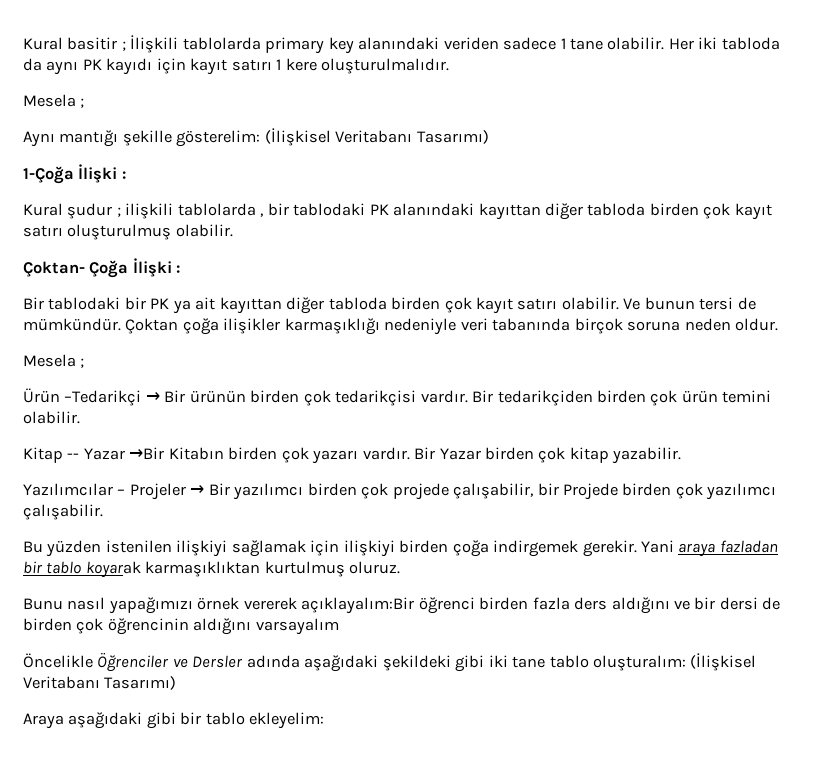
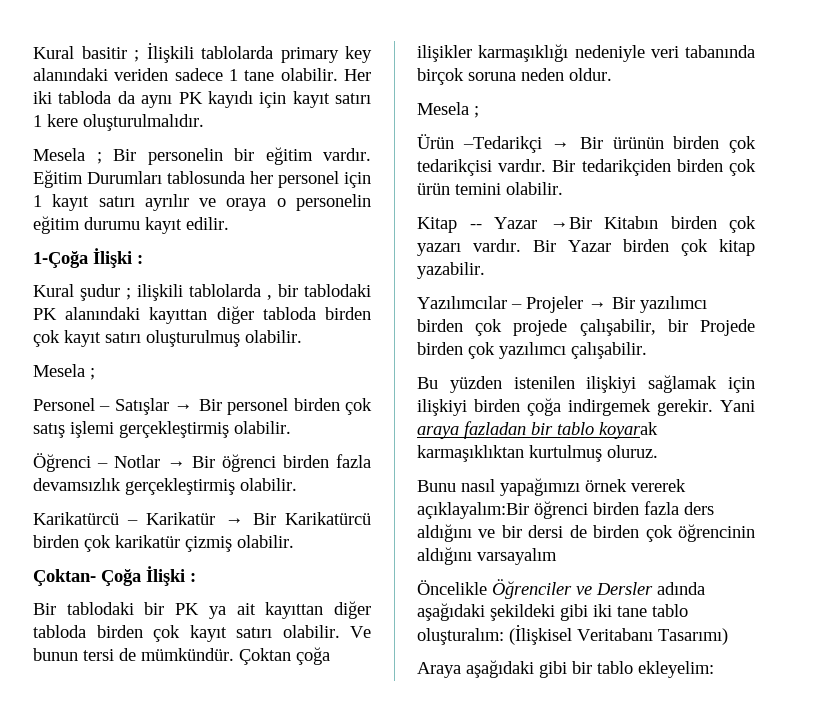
[23,128,489,147] // Aynı mantığı şekille gösterelim: (İlişkisel Veritabanı Tasarımı) -> [113,147,371,165] [33,170,371,188] [33,194,371,211] [33,216,229,234] Bir personelin bir eğitim vardır. Eğitim Durumları tablosunda her personel için 1 kayıt satırı ayrılır ve oraya o personelin eğitim durumu kayıt edilir.
(233, 230) none -> [33,364,95,380] [33,398,372,415] [33,421,291,438] [33,453,371,472] [33,478,297,495] [33,512,371,525] [33,535,294,552] // Mesela ; // Personel – Satışlar → Bir personel birden çok satış işlemi gerçekleştirmiş olabilir. // Öğrenci – Notlar → Bir öğrenci birden fazla devamsızlık gerçekleştirmiş olabilir. // Karikatürcü – Karikatür → Bir Karikatürcü birden çok karikatür çizmiş olabilir.

